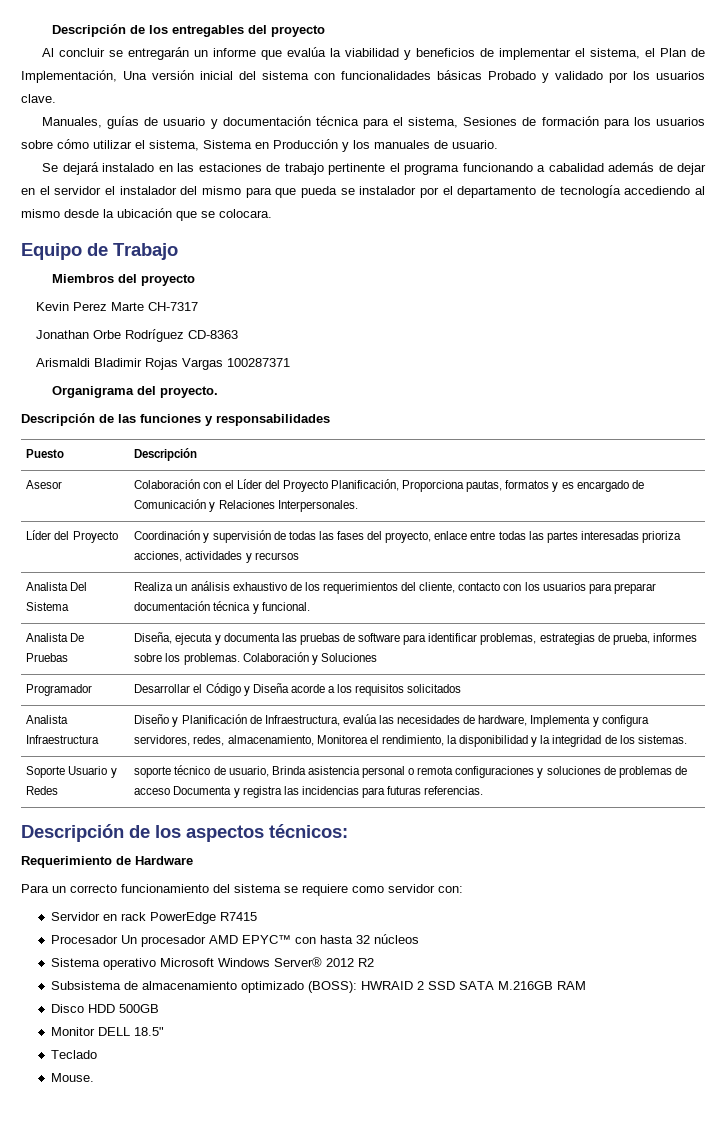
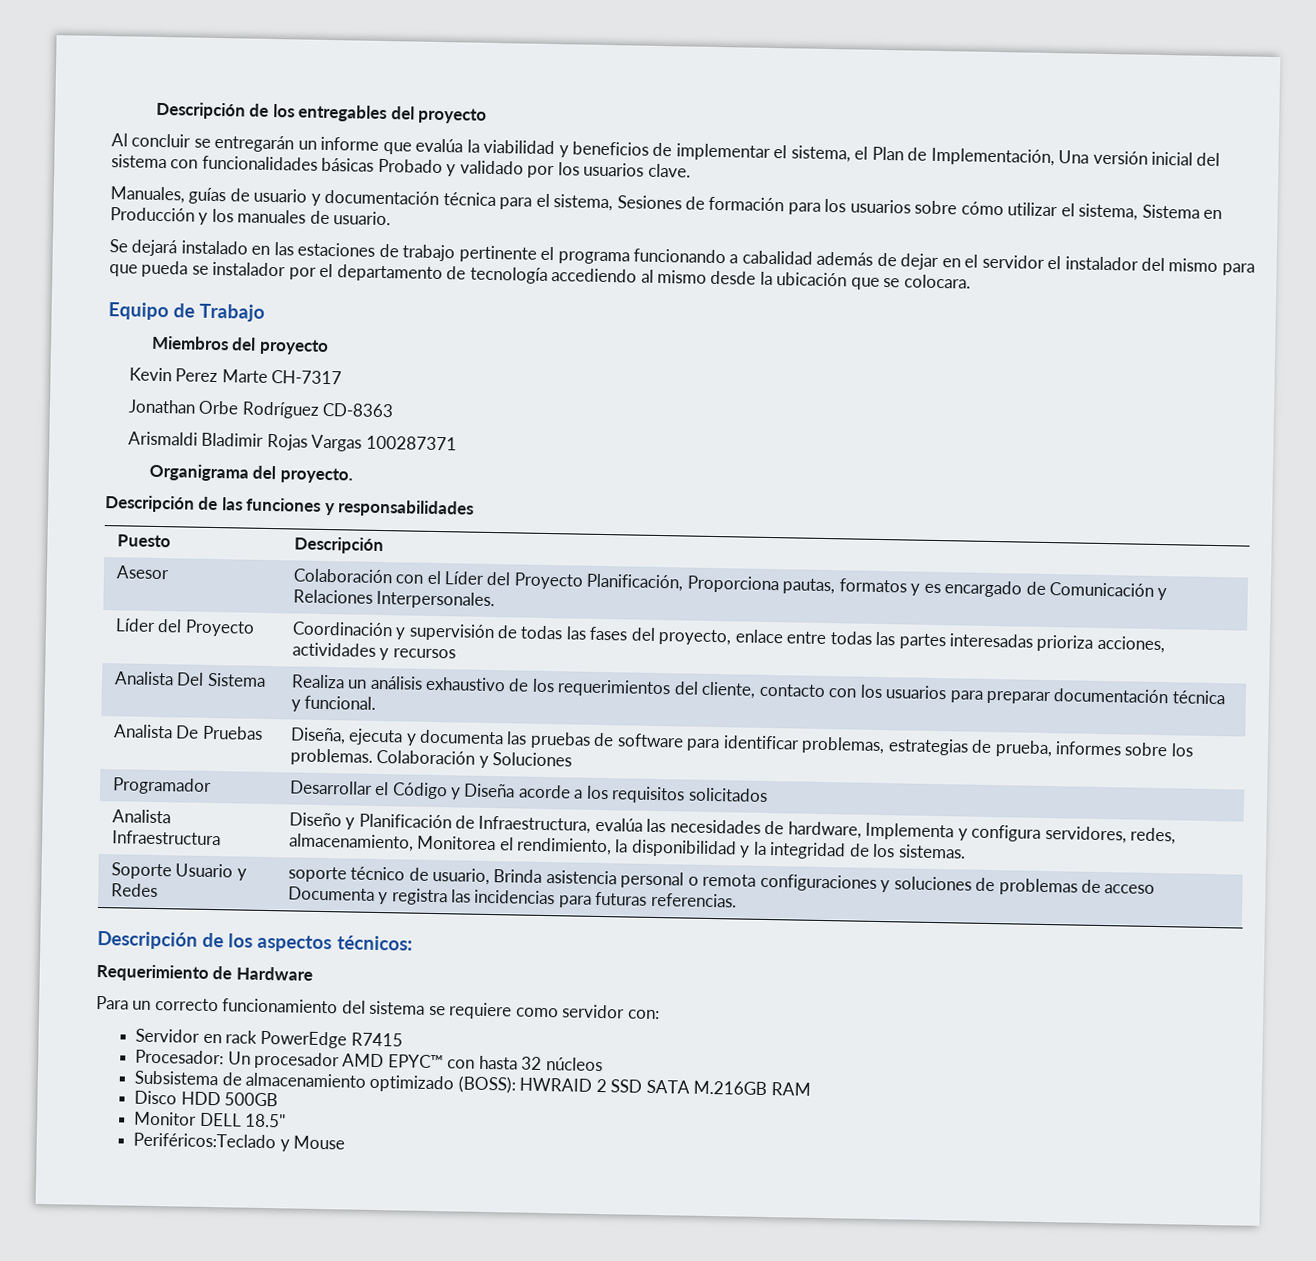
[50,935,118,944] Procesador -> [135,1049,225,1065] Procesador:
[50,957,374,970] // Sistema operativo Microsoft Windows Server® 2012 R2 -> (603, 1064) none
[50,1050,97,1059] [50,1073,94,1082] Teclado // Mouse. -> [133,1132,345,1152] Periféricos:Teclado y Mouse

